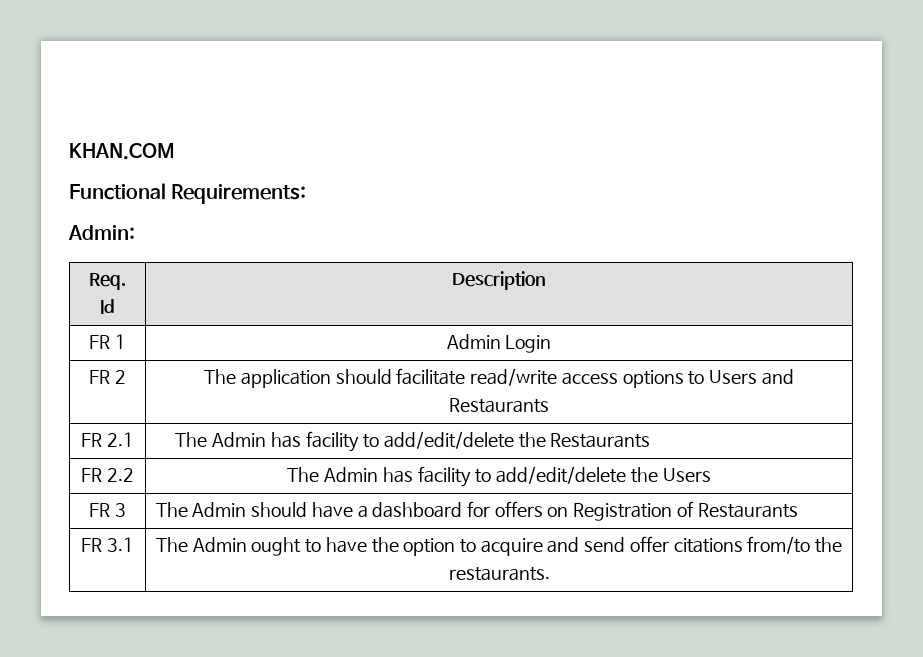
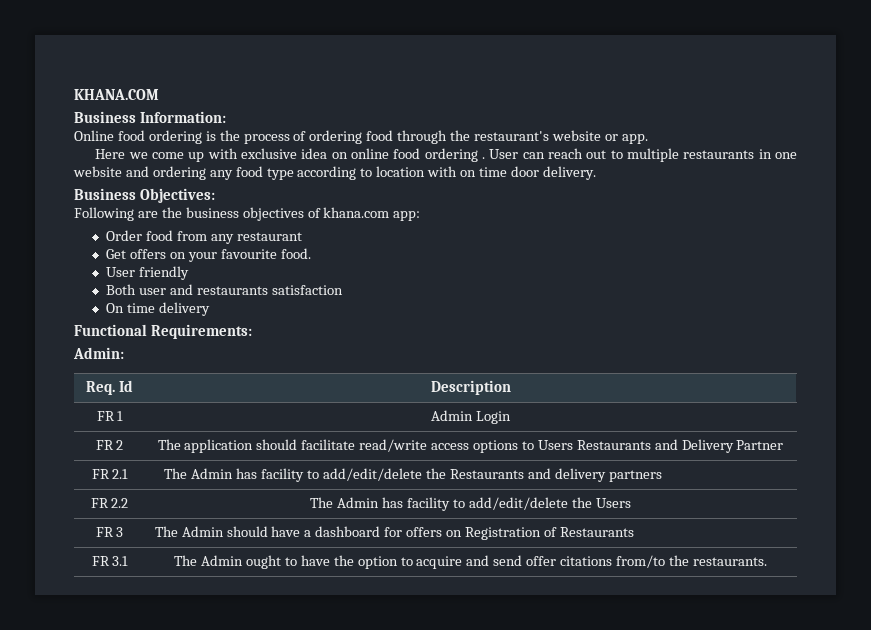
[69,143,175,160] KHAN.COM -> [74,89,159,100] [74,111,226,123] [74,130,648,144] [95,148,797,162] [73,166,596,180] [74,188,215,203] [74,207,421,221] [106,230,302,244] [106,248,311,262] [106,266,189,280] [106,284,343,295] [106,302,210,316] KHANA.COM // Business Information: // Online food ordering is the process of ordering food through the restaurant's website or app. // Here we come up with exclusive idea on online food ordering . User can reach out to multiple restaurants in one website and ordering any food type according to location with on time door delivery. // Business Objectives: // Following are the business objectives of khana.com app: // Order food from any restaurant // Get offers on your favourite food. // User friendly // Both user and restaurants satisfaction // On time delivery
[761,369,794,385] [449,398,550,413] and Restaurants -> [576,439,784,453] Restaurants and Delivery Partner
(651, 440) none -> [527,468,662,482] and delivery partners

